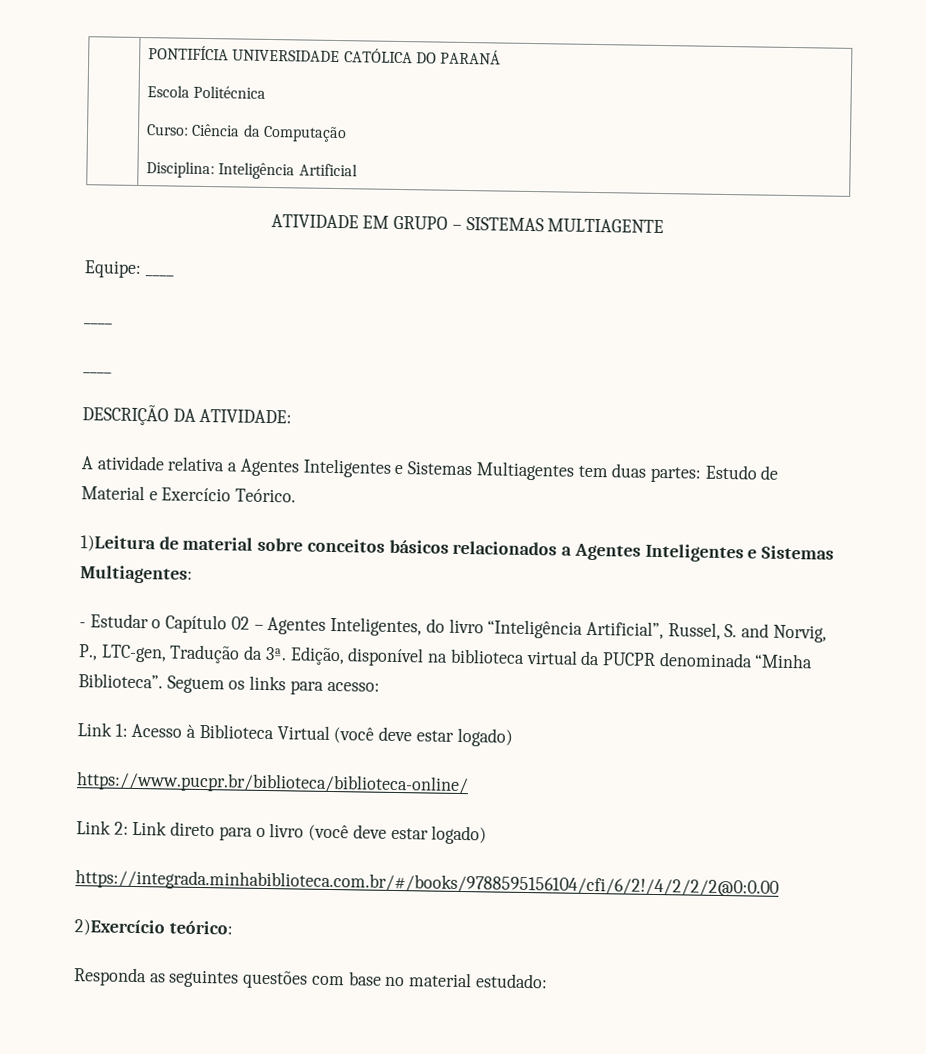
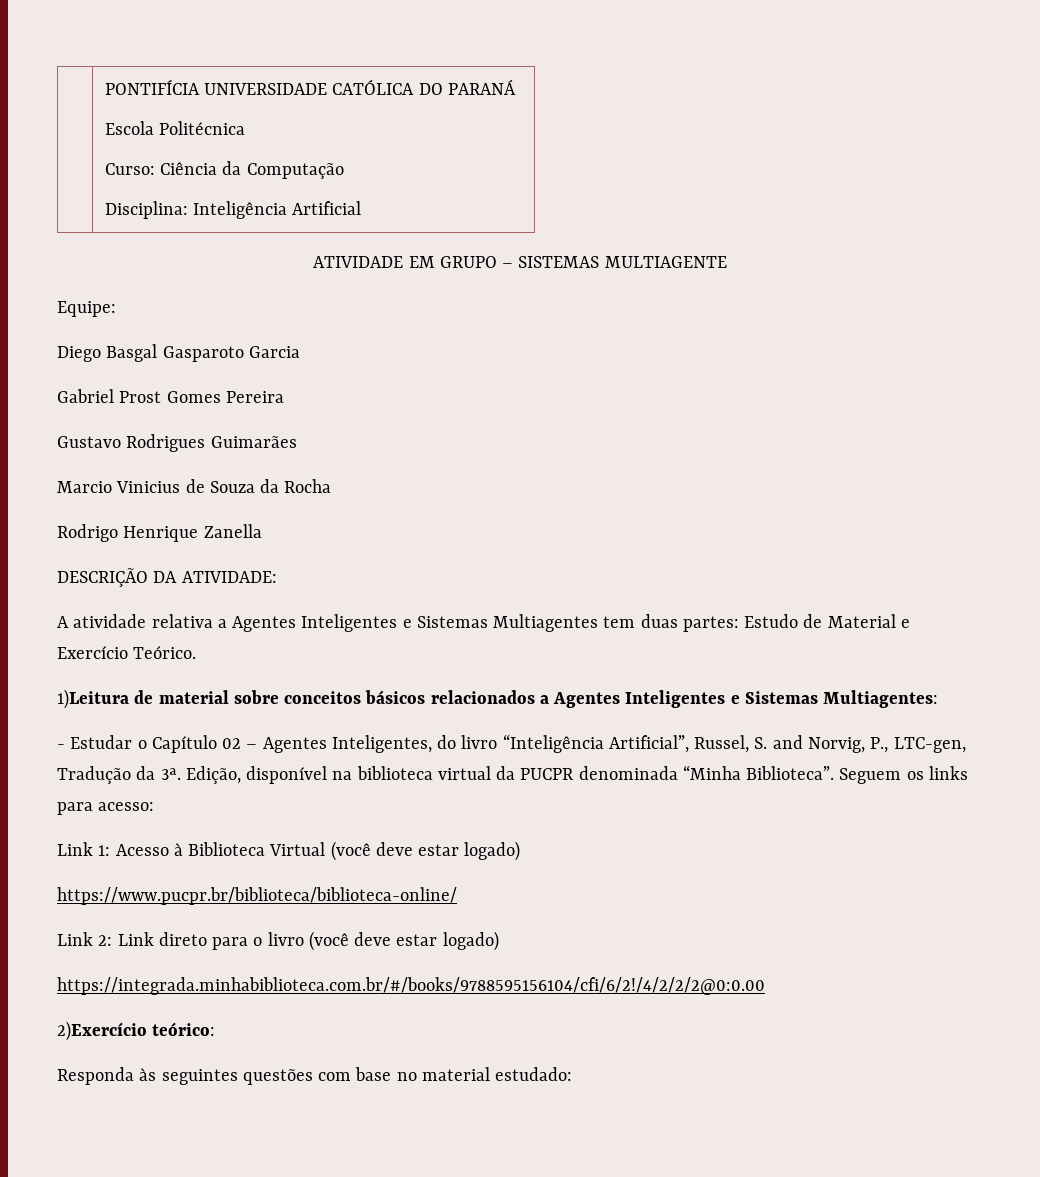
[144,274,174,277] [84,322,113,325] [83,371,112,374] ____ // ____ // ____ -> [57,344,300,362] [57,389,284,403] [57,434,297,452] [57,479,332,493] [57,524,262,542] // Diego Basgal Gasparoto Garcia // Gabriel Prost Gomes Pereira // Gustavo Rodrigues Guimarães // Marcio Vinicius de Souza da Rocha // Rodrigo Henrique Zanella
[148,973,166,983] as -> [139,1068,157,1081] às

